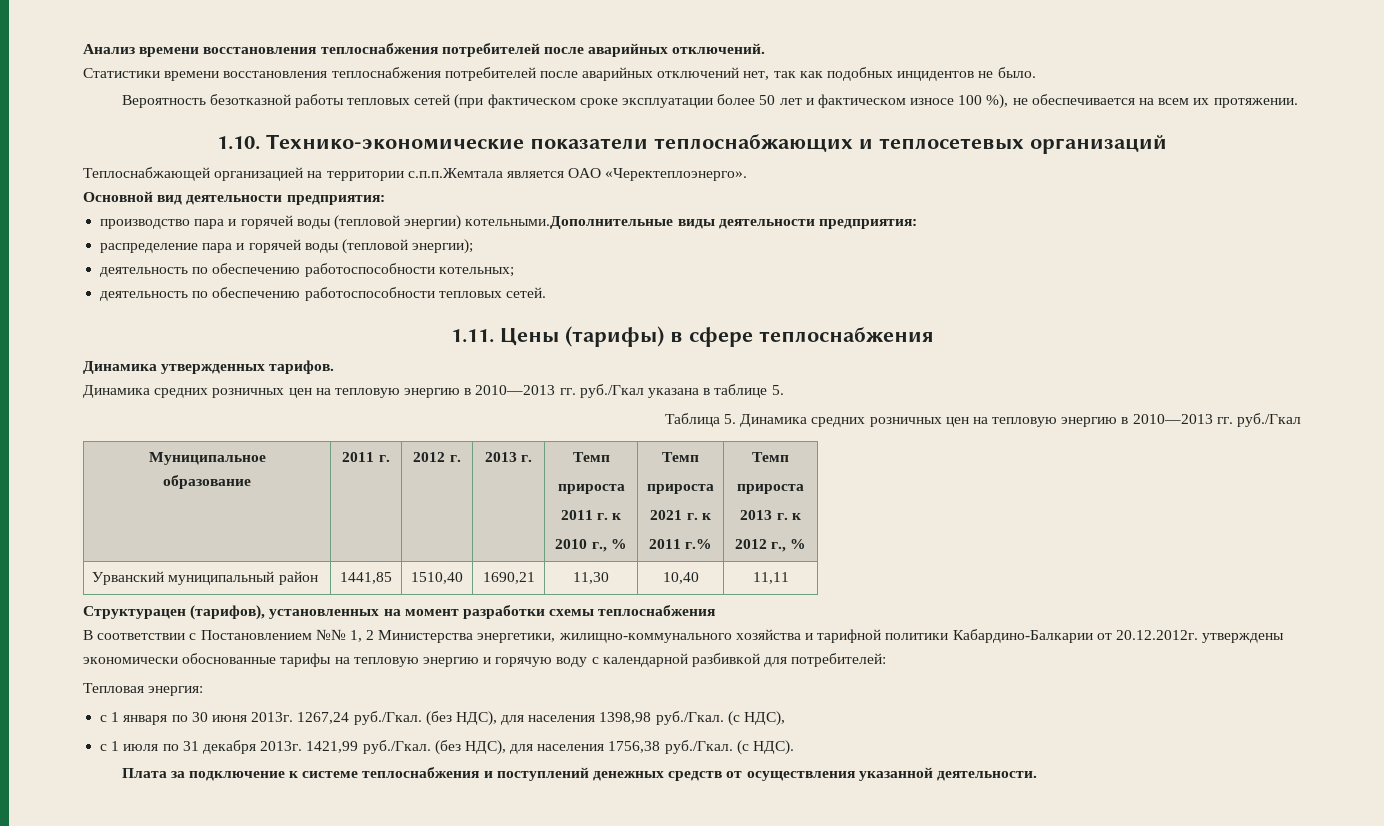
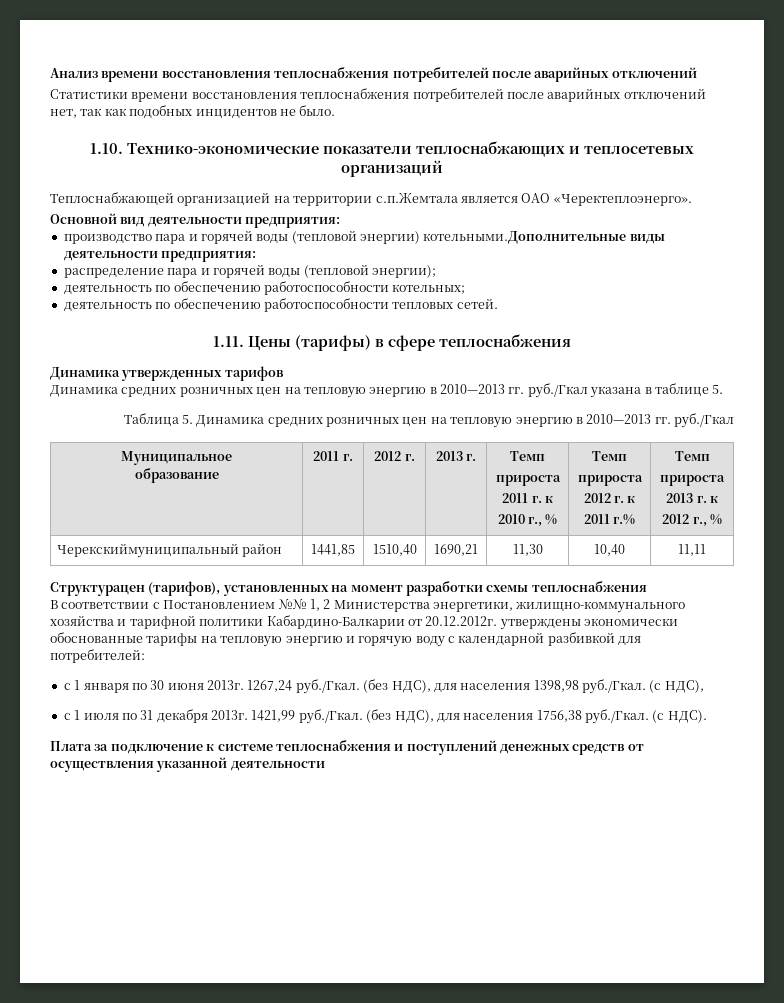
[672,43,766,54] отключений. -> [611,67,697,78] отключений
[121,94,1298,109] // Вероятность безотказной работы тепловых сетей (при фактическом сроке эксплуатации более 50 лет и фактическом износе 100 %), не обеспечивается на всем их протяжении. -> (336, 110) none
[407,168,503,178] с.п.п.Жемтала -> [375,193,458,203] с.п.Жемтала
[269,360,335,374] тарифов. -> [224,366,283,381] тарифов
[650,510,683,520] 2021 -> [583,493,611,503] 2012
[92,571,275,585] Урванский муниципальный -> [56,543,239,558] Черекскиймуниципальный
[83,683,204,696] // Тепловая энергия: -> (145, 656) none
[936,771,1037,781] деятельности. -> [230,761,325,771] деятельности

